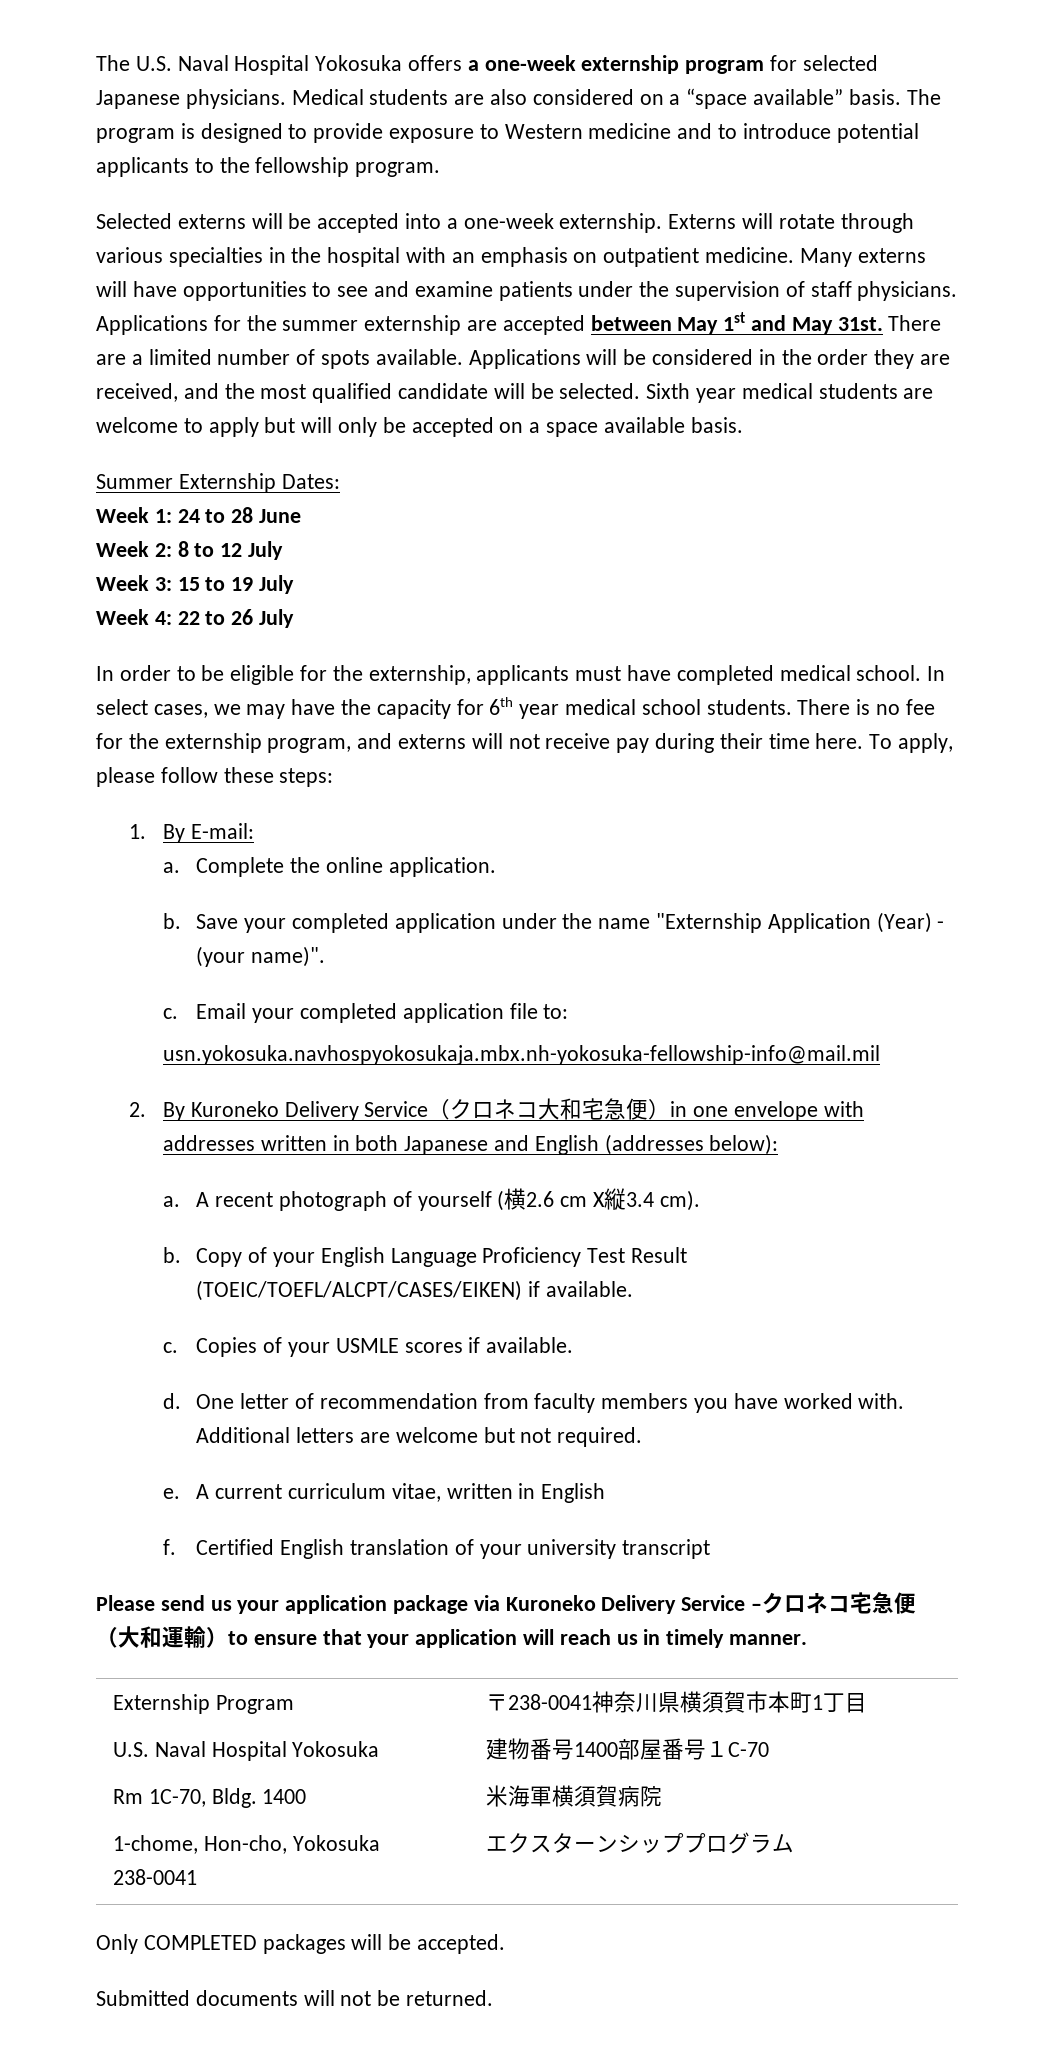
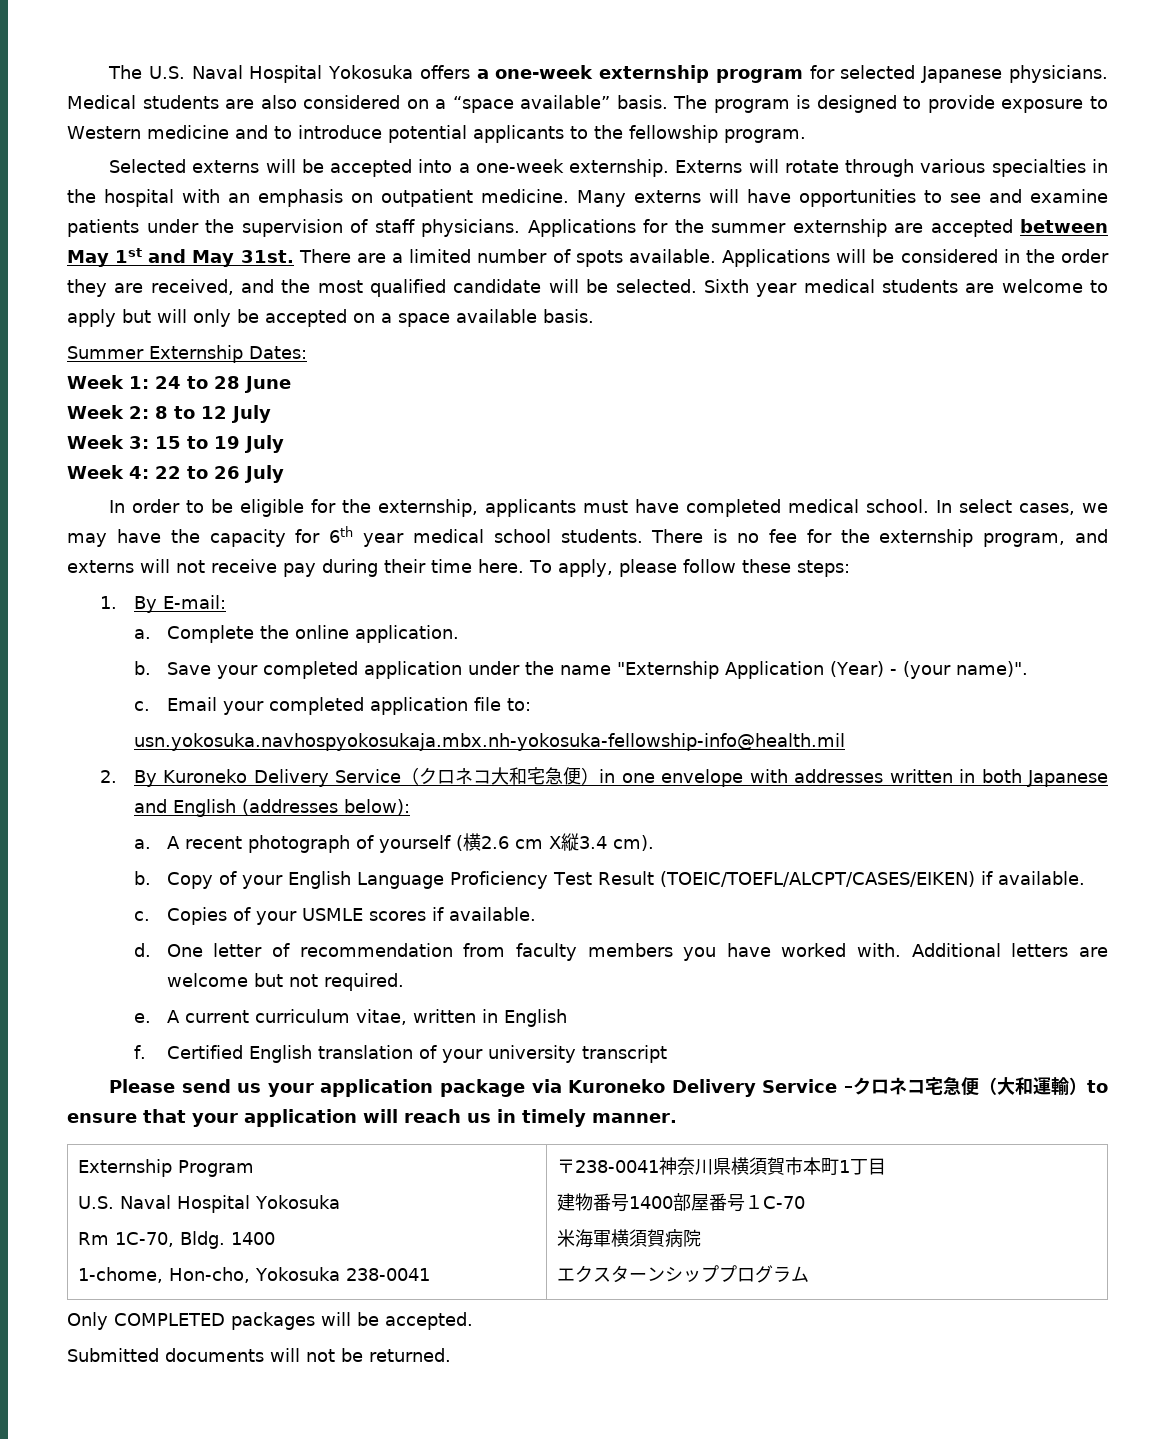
[162,1045,880,1065] usn.yokosuka.navhospyokosukaja.mbx.nh-yokosuka-fellowship-info@mail.mil -> [133,733,845,751] usn.yokosuka.navhospyokosukaja.mbx.nh-yokosuka-fellowship-info@health.mil

